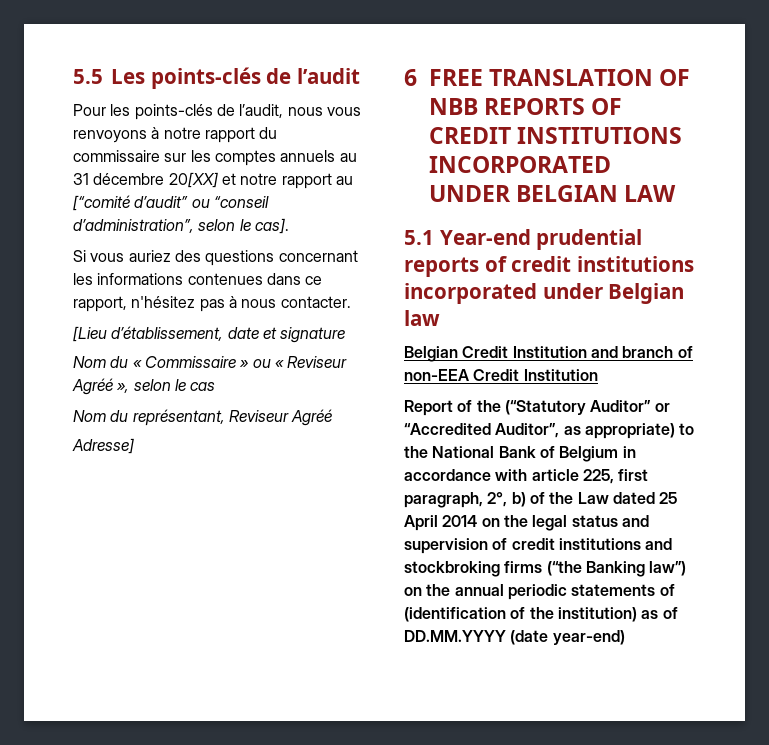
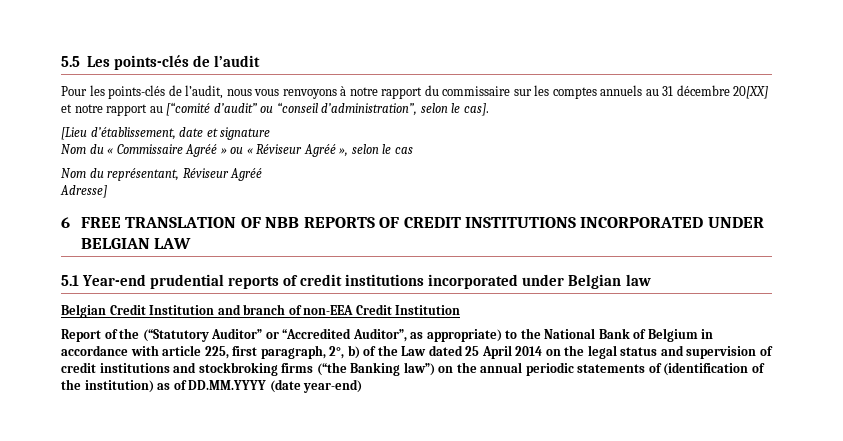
[73,250,358,266] [73,273,323,285] [73,296,351,312] // Si vous auriez des questions concernant les informations contenues dans ce rapport, n'hésitez pas à nous contacter. -> (489, 109) none
(236, 362) none -> [185,144,218,157] Agréé
[287,356,348,368] Reviseur -> [256,144,303,154] Réviseur
[228,410,289,422] Reviseur -> [182,168,229,178] Réviseur

